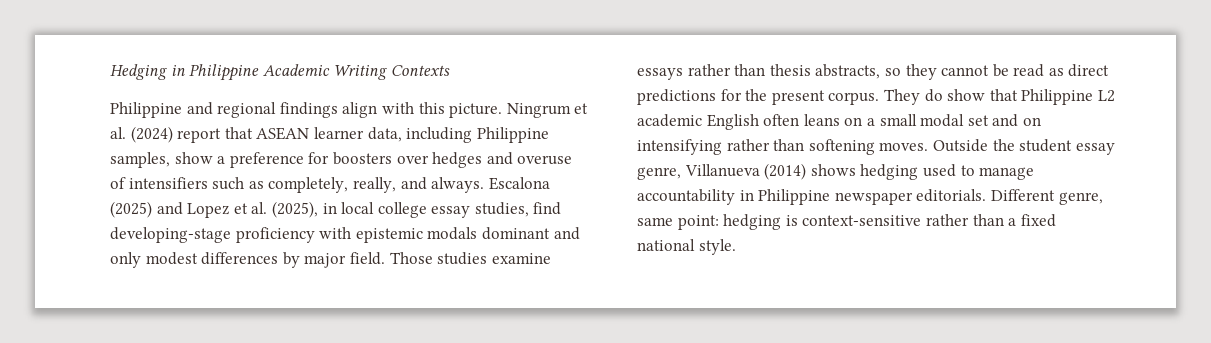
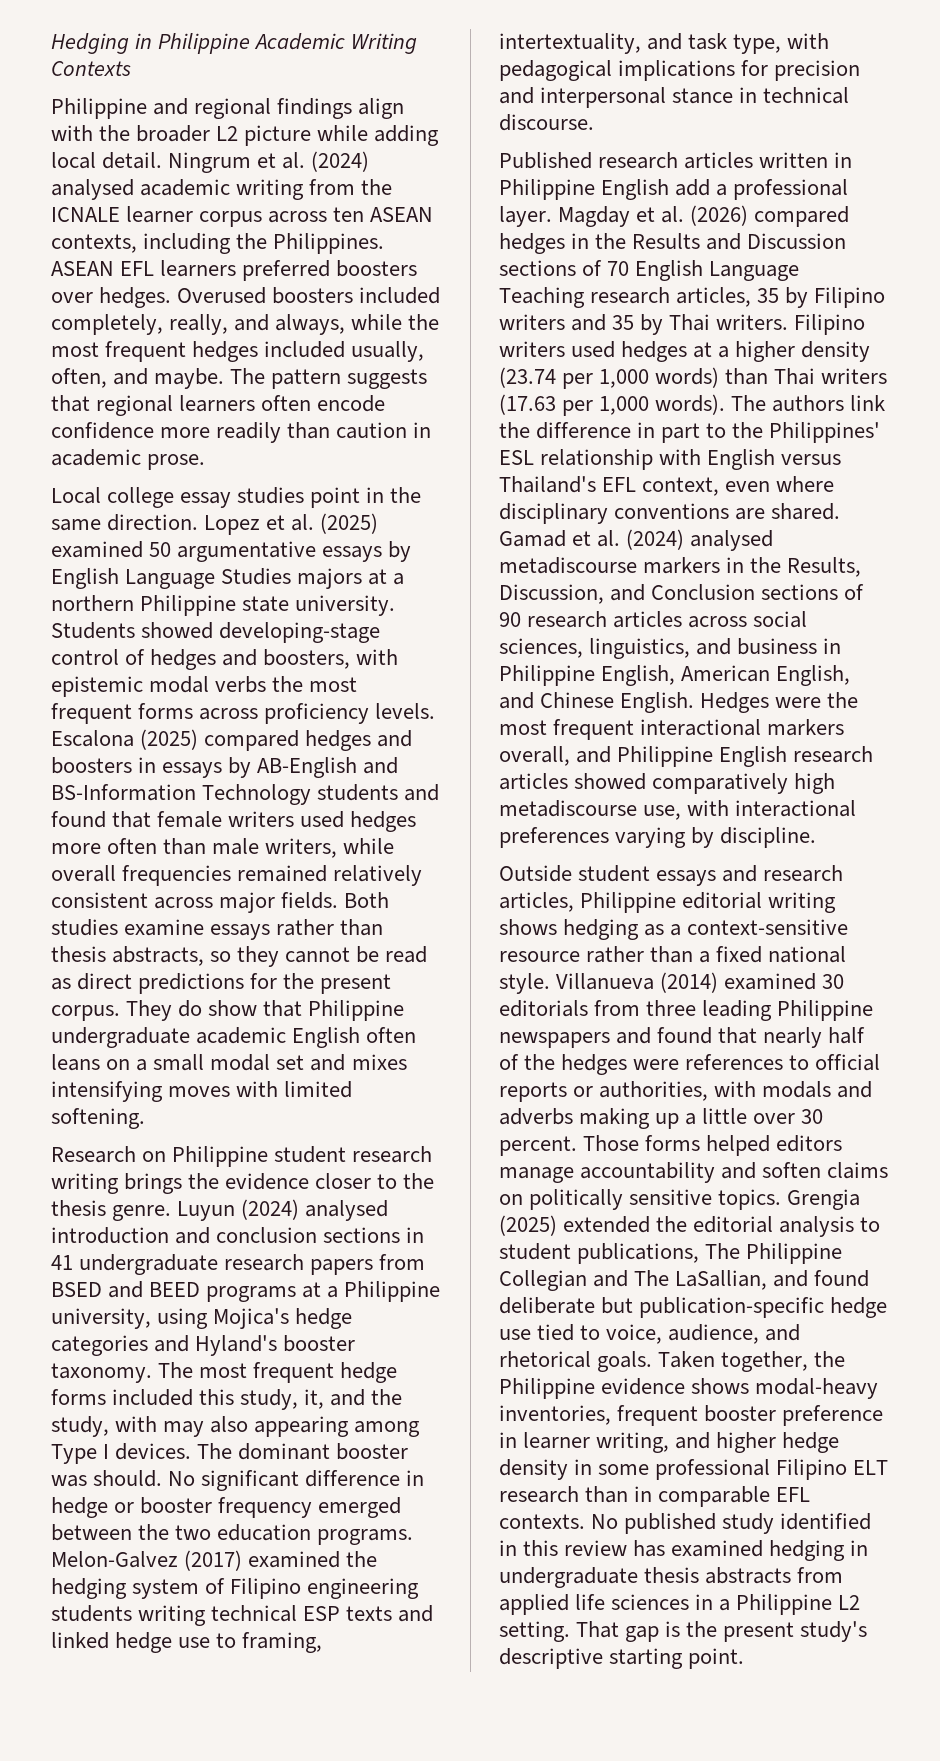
[418,102,589,118] [110,126,549,143] [110,152,573,168] [110,177,550,193] [110,201,562,218] [110,227,580,243] [110,252,433,268] this picture. Ningrum et al. (2024) report that ASEAN learner data, including Philippine samples, show a preference for boosters over hedges and overuse of intensifiers such as completely, really, and always. Escalona (2025) and Lopez et al. (2025), in local college essay studies, find developing-stage proficiency with epistemic modals dominant and only modest differences by major field. Those -> [99,125,440,146] [51,151,370,173] [51,179,393,200] [51,206,434,227] [51,233,385,254] [51,260,418,281] [51,287,441,308] [51,314,440,335] [51,341,425,362] [51,368,428,389] [51,395,386,416] [51,422,432,443] [51,449,206,470] [51,487,422,508] [51,513,379,535] [51,541,412,562] [51,568,405,589] [51,595,396,616] [51,622,381,643] [51,649,399,670] [51,676,358,697] [51,703,436,724] [51,729,413,751] [51,757,399,778] [51,784,440,805] [51,811,417,832] [51,838,395,858] [51,865,423,886] [51,892,390,913] the broader L2 picture while adding local detail. Ningrum et al. (2024) analysed academic writing from the ICNALE learner corpus across ten ASEAN contexts, including the Philippines. ASEAN EFL learners preferred boosters over hedges. Overused boosters included completely, really, and always, while the most frequent hedges included usually, often, and maybe. The pattern suggests that regional learners often encode confidence more readily than caution in academic prose. // Local college essay studies point in the same direction. Lopez et al. (2025) examined 50 argumentative essays by English Language Studies majors at a northern Philippine state university. Students showed developing-stage control of hedges and boosters, with epistemic modal verbs the most frequent forms across proficiency levels. Escalona (2025) compared hedges and boosters in essays by AB-English and BS-Information Technology students and found that female writers used hedges more often than male writers, while overall frequencies remained relatively consistent across major fields. Both
[1097,90,1115,102] L2 -> [51,1027,190,1048] undergraduate
[1022,117,1041,126] [637,139,1115,155] [637,163,1035,180] [637,189,1103,205] [637,214,922,230] on intensifying rather than softening moves. Outside the student essay genre, Villanueva (2014) shows hedging used to manage accountability in Philippine newspaper editorials. Different genre, same point: hedging is context-sensitive -> [351,1054,407,1070] [51,1081,353,1102] [51,1108,145,1129] [51,1146,433,1167] [51,1173,435,1194] [51,1199,389,1221] [51,1227,425,1244] [51,1254,426,1275] [51,1281,441,1302] [51,1308,353,1329] [51,1335,356,1356] [51,1362,398,1383] [51,1389,403,1410] [51,1416,421,1437] [51,1443,409,1464] [51,1470,425,1491] [51,1497,402,1518] [51,1524,414,1545] [51,1550,378,1571] [51,1578,420,1599] [51,1605,434,1626] [51,1632,323,1653] [499,33,830,54] [499,60,861,81] [499,87,850,108] [499,114,594,131] [499,152,853,169] [499,179,849,200] [499,205,850,227] [499,233,847,254] [499,260,800,281] [499,287,886,308] [499,314,866,335] [499,341,871,362] [499,367,888,389] [499,394,886,416] [499,422,881,443] [499,449,842,470] [499,476,835,496] [499,503,841,524] [499,529,774,551] [499,557,862,577] [499,584,865,604] [499,611,808,628] [499,638,842,659] [499,665,851,686] [499,692,859,713] [499,719,845,740] [499,746,874,767] [499,773,836,794] [499,800,857,820] [499,827,817,848] [499,865,844,886] [499,892,837,913] [499,919,849,940] [499,951,580,962] mixes intensifying moves with limited softening. // Research on Philippine student research writing brings the evidence closer to the thesis genre. Luyun (2024) analysed introduction and conclusion sections in 41 undergraduate research papers from BSED and BEED programs at a Philippine university, using Mojica's hedge categories and Hyland's booster taxonomy. The most frequent hedge forms included this study, it, and the study, with may also appearing among Type I devices. The dominant booster was should. No significant difference in hedge or booster frequency emerged between the two education programs. Melon-Galvez (2017) examined the hedging system of Filipino engineering students writing technical ESP texts and linked hedge use to framing, intertextuality, and task type, with pedagogical implications for precision and interpersonal stance in technical discourse. // Published research articles written in Philippine English add a professional layer. Magday et al. (2026) compared hedges in the Results and Discussion sections of 70 English Language Teaching research articles, 35 by Filipino writers and 35 by Thai writers. Filipino writers used hedges at a higher density (23.74 per 1,000 words) than Thai writers (17.63 per 1,000 words). The authors link the difference in part to the Philippines' ESL relationship with English versus Thailand's EFL context, even where disciplinary conventions are shared. Gamad et al. (2024) analysed metadiscourse markers in the Results, Discussion, and Conclusion sections of 90 research articles across social sciences, linguistics, and business in Philippine English, American English, and Chinese English. Hedges were the most frequent interactional markers overall, and Philippine English research articles showed comparatively high metadiscourse use, with interactional preferences varying by discipline. // Outside student essays and research articles, Philippine editorial writing shows hedging as a context-sensitive resource
(736, 247) none -> [556,972,845,993] [499,1000,874,1021] [499,1027,866,1048] [499,1054,881,1075] [499,1081,873,1102] [499,1108,824,1129] [499,1135,843,1156] [499,1162,889,1183] [499,1189,861,1210] [499,1215,881,1237] [499,1243,843,1264] [499,1270,870,1291] [499,1297,888,1318] [499,1324,801,1344] [499,1351,846,1372] [499,1378,879,1399] [499,1405,884,1426] [499,1432,840,1453] [499,1459,889,1480] [499,1486,811,1507] [499,1513,872,1534] [499,1540,869,1561] [499,1567,844,1588] [499,1594,861,1615] [499,1621,868,1642] [499,1648,745,1669] Villanueva (2014) examined 30 editorials from three leading Philippine newspapers and found that nearly half of the hedges were references to official reports or authorities, with modals and adverbs making up a little over 30 percent. Those forms helped editors manage accountability and soften claims on politically sensitive topics. Grengia (2025) extended the editorial analysis to student publications, The Philippine Collegian and The LaSallian, and found deliberate but publication-specific hedge use tied to voice, audience, and rhetorical goals. Taken together, the Philippine evidence shows modal-heavy inventories, frequent booster preference in learner writing, and higher hedge density in some professional Filipino ELT research than in comparable EFL contexts. No published study identified in this review has examined hedging in undergraduate thesis abstracts from applied life sciences in a Philippine L2 setting. That gap is the present study's descriptive starting point.

